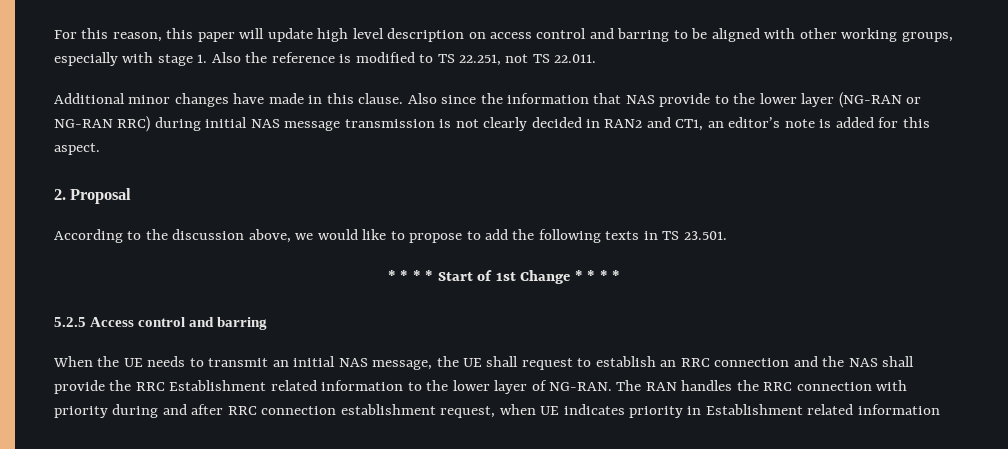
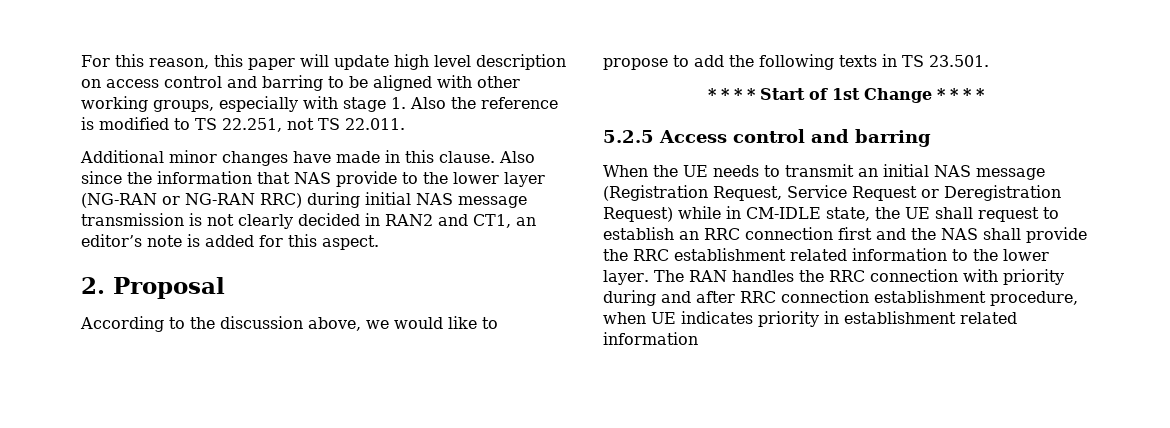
[372,360,433,370] message, -> [976,168,1045,180] [603,185,1061,201] [603,206,870,222] message (Registration Request, Service Request or Deregistration Request) while in CM-IDLE state,
(790, 362) none -> [838,227,872,240] first
[169,380,267,391] Establishment -> [674,248,786,261] establishment
[494,380,613,394] layer of NG-RAN. -> [603,270,649,285] layer.
[440,406,496,418] request, -> [990,291,1078,306] procedure,
[705,404,803,415] Establishment -> [844,311,956,324] establishment

